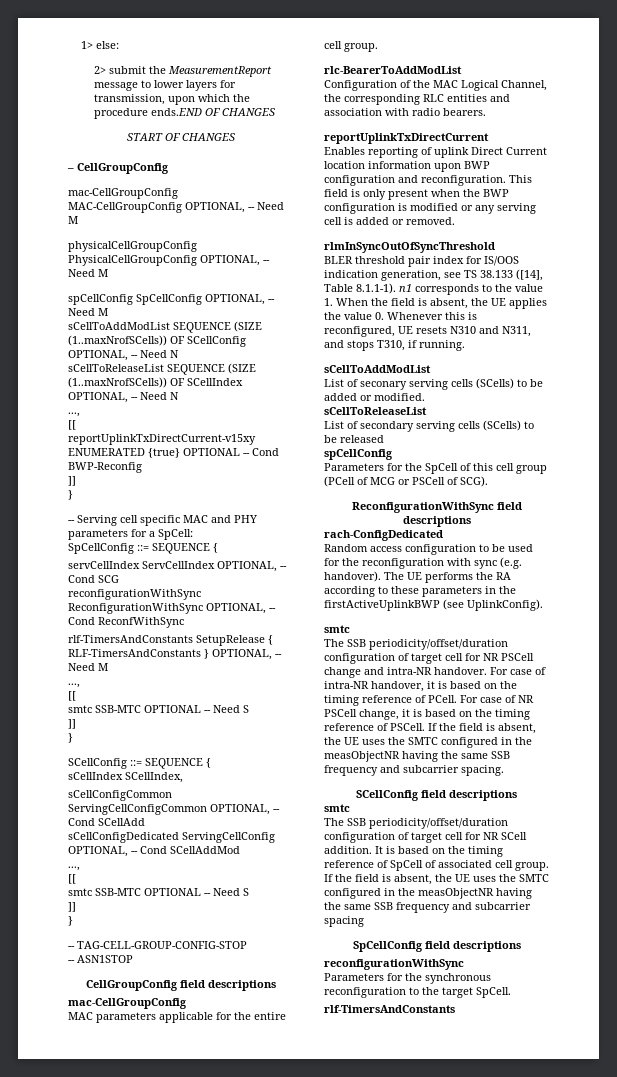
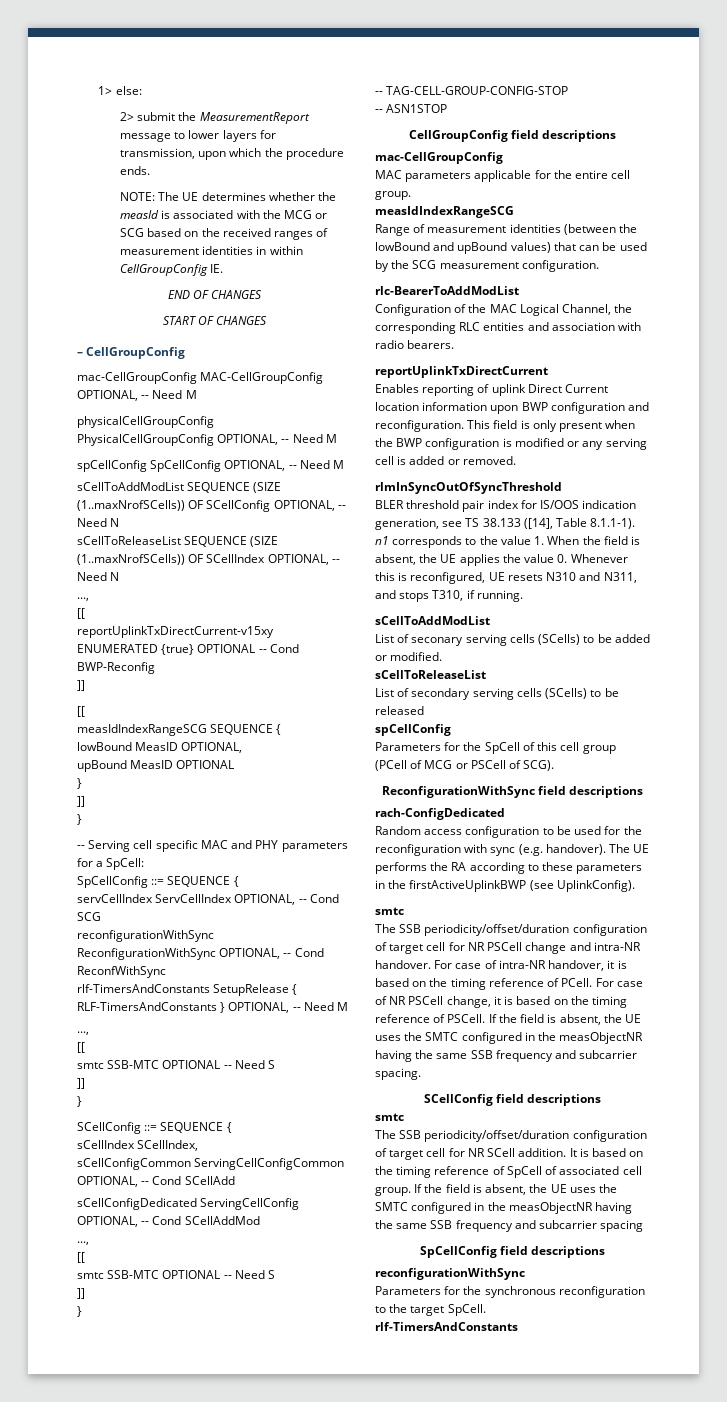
[151,108,203,116] ends.END -> [119,166,150,175] [119,192,337,201] [119,210,328,219] [119,228,329,240] [119,246,303,255] [119,264,224,276] [167,290,190,299] ends. // NOTE: The UE determines whether the measId is associated with the MCG or SCG based on the received ranges of measurement identities in within CellGroupConfig IE. // END
(76, 481) none -> [77,706,85,717] [77,724,282,736] [77,742,243,753] [77,760,235,772] [77,778,82,789] [77,796,85,807] // [[ // measIdIndexRangeSCG SEQUENCE { // lowBound MeasID OPTIONAL, // upBound MeasID OPTIONAL // } // ]]
(378, 47) none -> [375,206,514,218] [375,224,638,236] [375,242,647,254] [375,260,599,272] // measIdIndexRangeSCG // Range of measurement identities (between the lowBound and upBound values) that can be used by the SCG measurement configuration.

